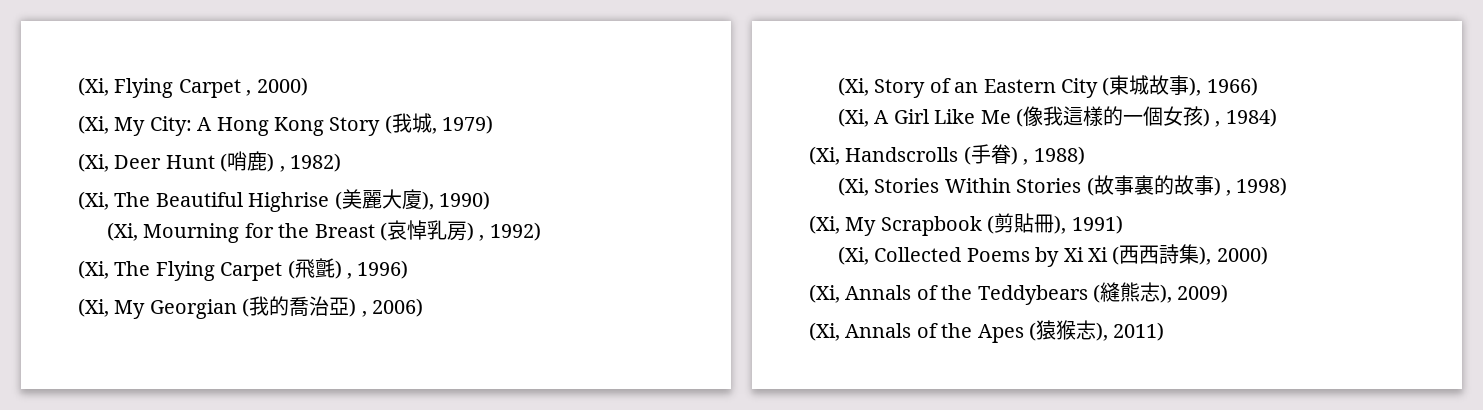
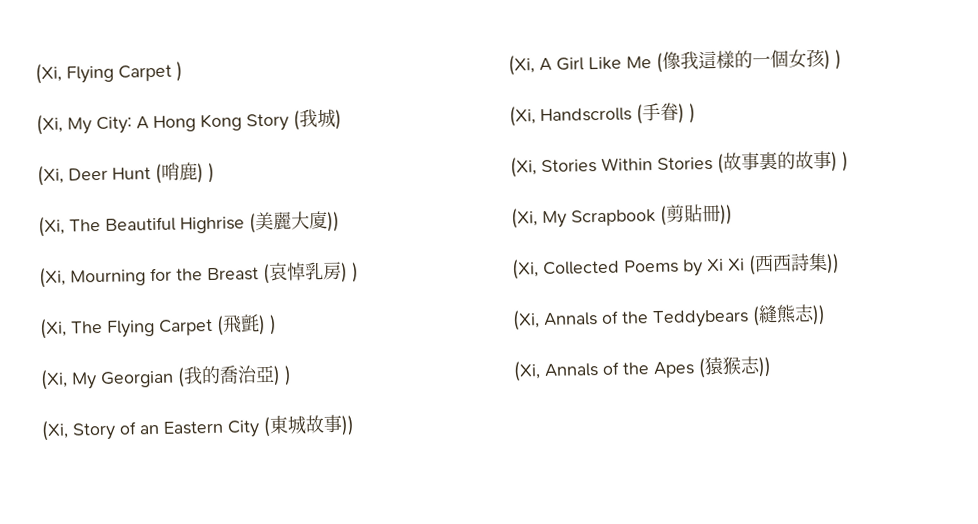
[246,77,308,96] , 2000) -> [176,61,183,82] )
[431,115,494,134] , 1979) -> [335,109,342,130] )
[279,153,341,172] , 1982) -> [208,162,215,184] )
[421,191,490,210] ), 1990) -> [327,211,340,232] ))
[479,222,541,241] , 1992) -> [351,262,359,283] )
[347,260,409,279] , 1996) -> [269,314,277,335] )
[361,298,423,317] , 2006) -> [284,365,292,386] )
[1189,77,1258,96] ), 1966) -> [341,415,355,436] ))
[1215,108,1277,127] , 1984) -> [835,49,842,70] )
[1023,146,1085,165] , 1988) -> [689,103,696,124] )
[1226,177,1288,196] , 1998) -> [842,151,849,172] )
[1054,215,1123,234] ), 1991) -> [720,204,733,225] ))
[1199,246,1268,265] ), 2000) -> [826,253,840,274] ))
[1160,284,1229,303] ), 2009) -> [812,304,826,326] ))
[1096,322,1165,341] ), 2011) -> [758,356,772,378] ))

